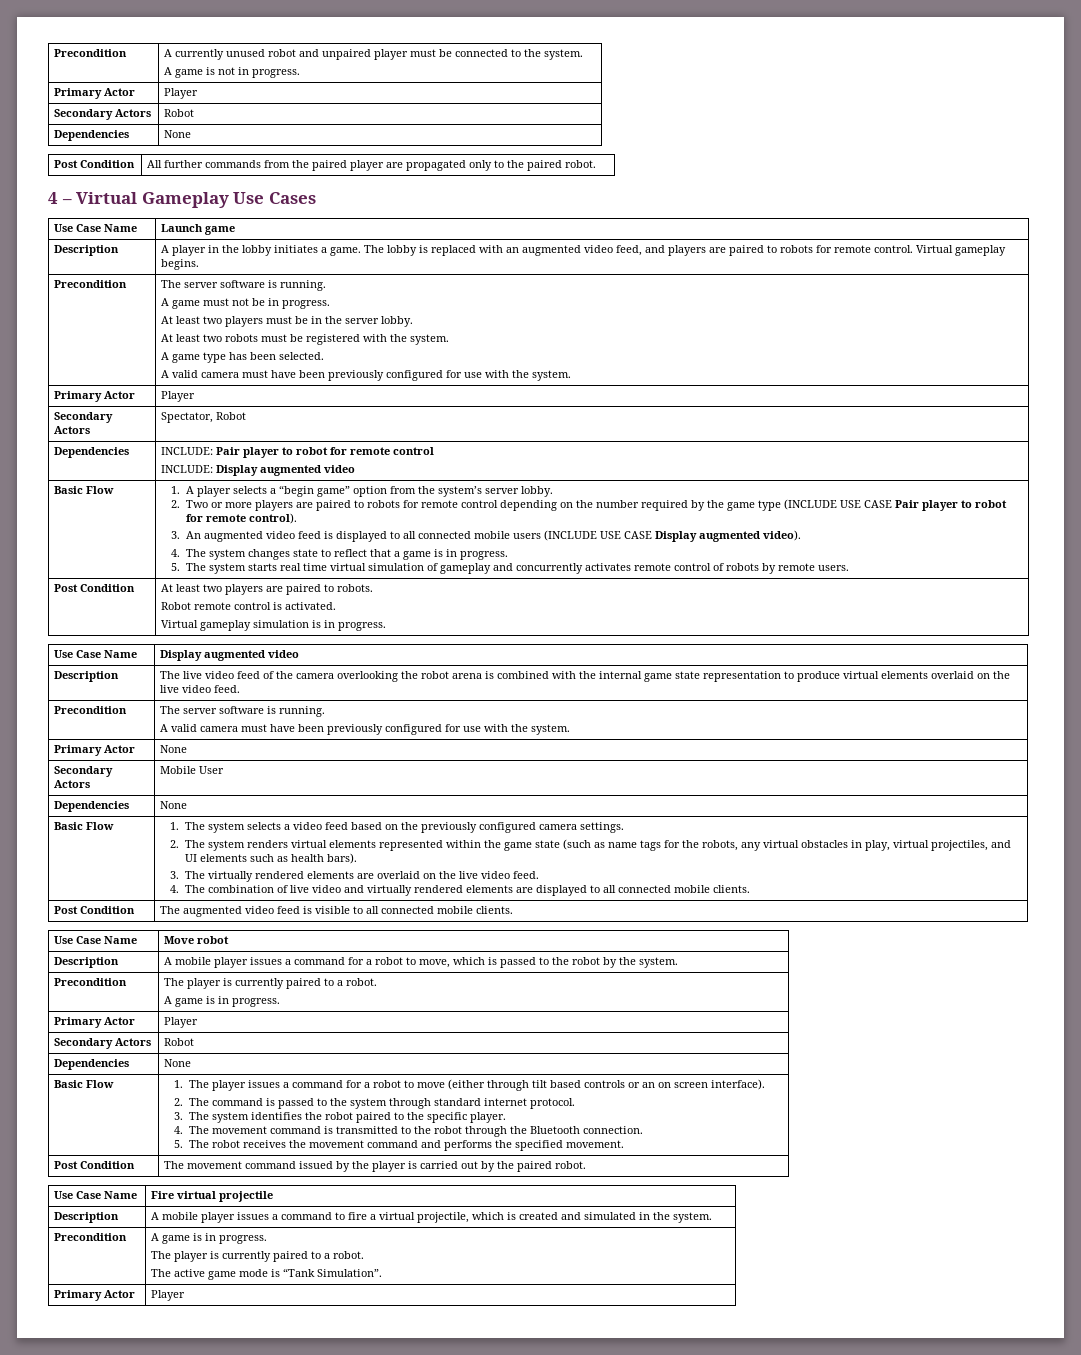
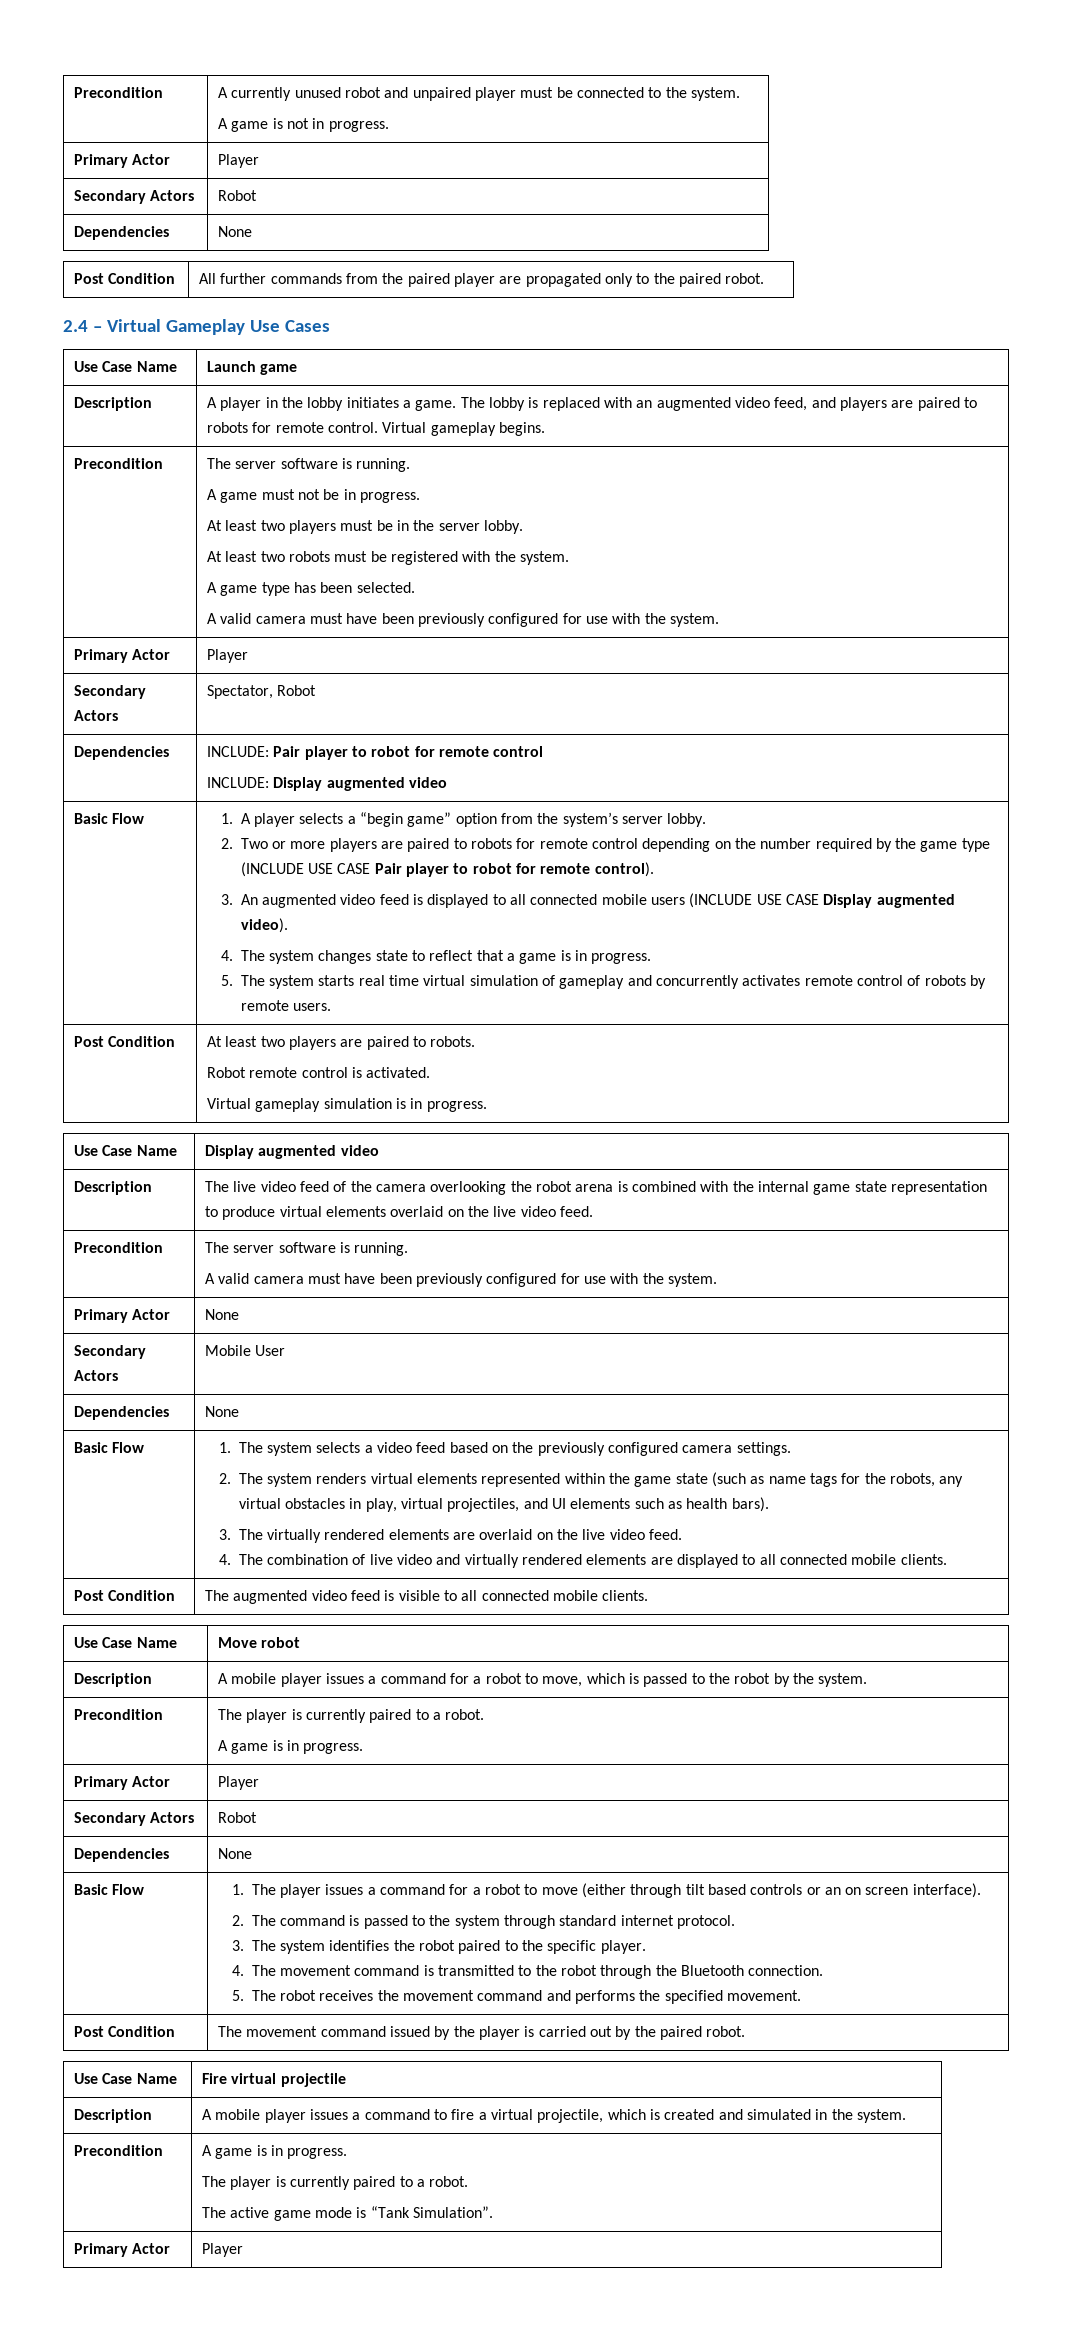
[48,192,58,204] 4 -> [63,320,88,332] 2.4

